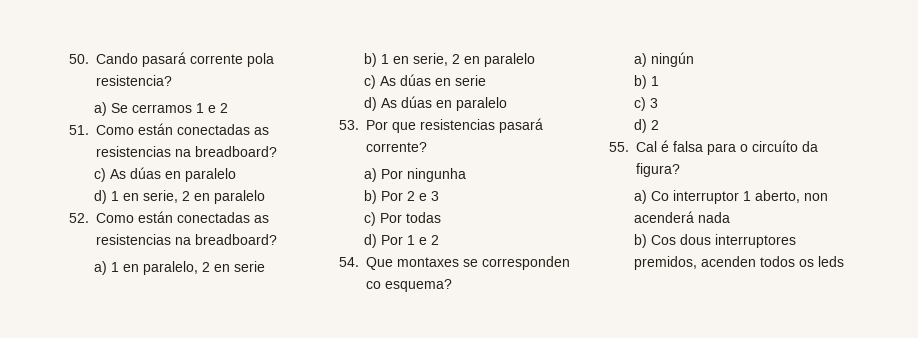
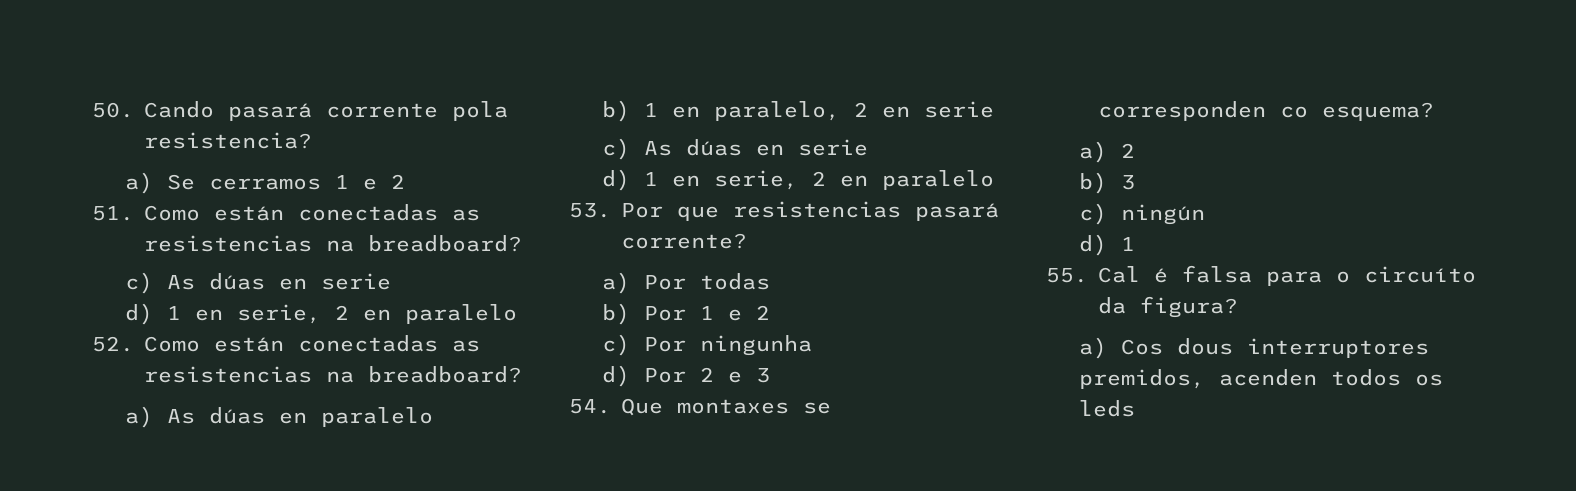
[184,168,236,182] paralelo -> [321,273,392,290] serie
(107, 268) none -> [167,407,434,427] [602,100,631,122] As dúas en paralelo // b)
[363,53,535,67] [363,74,486,89] [363,96,432,111] // b) 1 en serie, 2 en paralelo // c) As dúas en serie // d) As dúas -> [602,138,869,160] [602,169,827,191] // c) As dúas en serie // d) 1 en serie, 2
(403, 174) none -> [700,273,771,290] [602,303,771,325] [602,334,687,356] todas // b) Por 1 e 2 // c) Por
[363,190,377,204] b) -> [602,365,631,387] d)
[363,212,441,226] [363,234,439,248] // c) Por todas // d) Por 1 e 2 -> (771, 375) none
(647, 60) none -> [1121,143,1136,158] [1079,172,1136,194] [1079,203,1108,225] 2 // b) 3 // c)
[633,75,659,89] [633,97,658,111] [633,119,659,133] b) 1 // c) 3 // d) 2 -> [1079,234,1136,256] d) 1
[650,190,828,204] [633,211,730,223] [633,234,647,248] Co interruptor 1 aberto, non acenderá nada // b) -> (1108, 348) none

